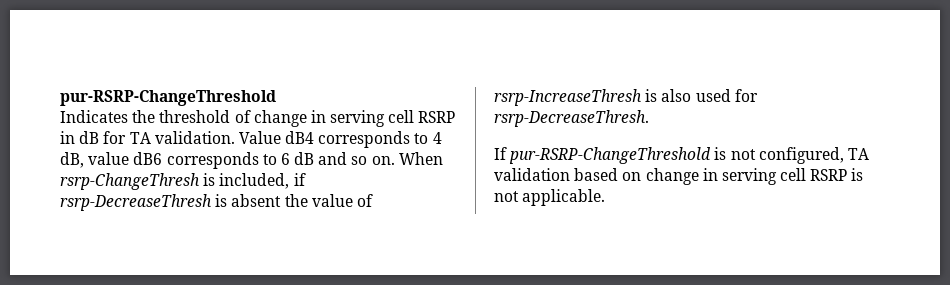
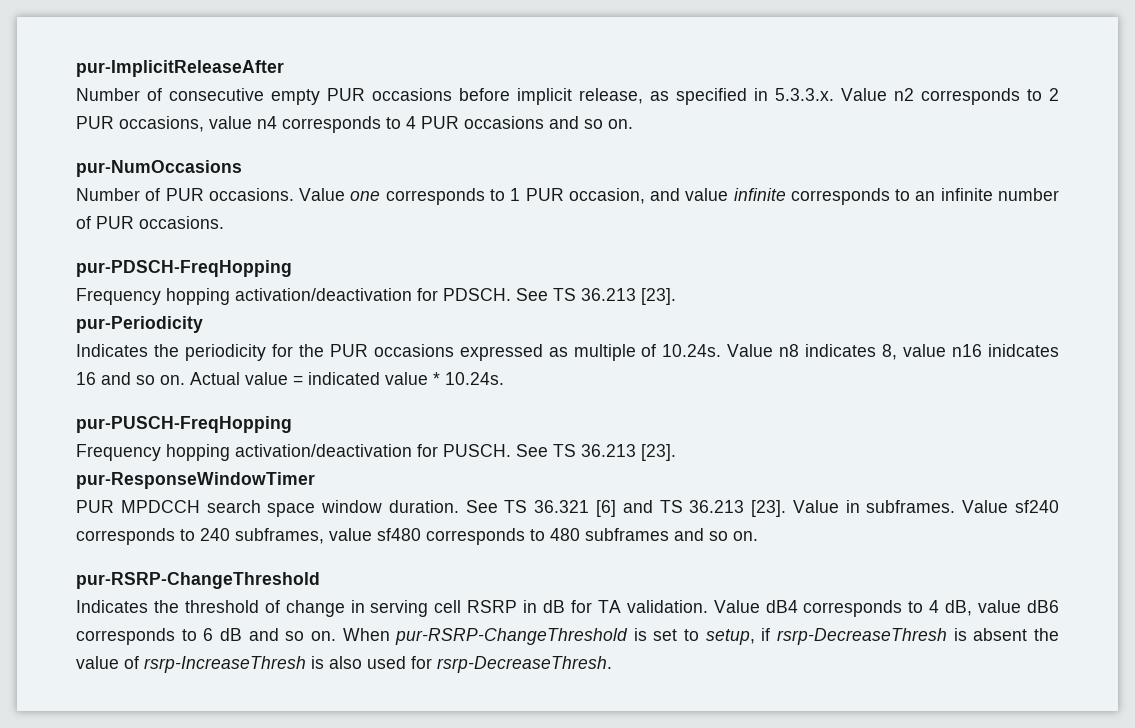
(60, 98) none -> [76,60,284,77] [76,88,1059,105] [76,116,633,133] [76,160,242,177] [76,188,1060,205] [76,216,224,229] [76,260,292,277] [76,288,676,305] [76,316,203,333] [76,344,1060,361] [76,372,504,385] [76,416,292,433] [76,444,676,461] [76,472,315,489] [76,500,1060,517] [76,528,758,545] pur-ImplicitReleaseAfter // Number of consecutive empty PUR occasions before implicit release, as specified in 5.3.3.x. Value n2 corresponds to 2 PUR occasions, value n4 corresponds to 4 PUR occasions and so on. // pur-NumOccasions // Number of PUR occasions. Value one corresponds to 1 PUR occasion, and value infinite corresponds to an infinite number of PUR occasions. // pur-PDSCH-FreqHopping // Frequency hopping activation/deactivation for PDSCH. See TS 36.213 [23]. // pur-Periodicity // Indicates the periodicity for the PUR occasions expressed as multiple of 10.24s. Value n8 indicates 8, value n16 inidcates 16 and so on. Actual value = indicated value * 10.24s. // pur-PUSCH-FreqHopping // Frequency hopping activation/deactivation for PUSCH. See TS 36.213 [23]. // pur-ResponseWindowTimer // PUR MPDCCH search space window duration. See TS 36.321 [6] and TS 36.213 [23]. Value in subframes. Value sf240 corresponds to 240 subframes, value sf480 corresponds to 480 subframes and so on. //
[60,173,290,190] rsrp-ChangeThresh is included, -> [395,628,755,645] pur-RSRP-ChangeThreshold is set to setup,
[494,147,869,164] [494,168,864,185] [494,189,606,206] // If pur-RSRP-ChangeThreshold is not configured, TA validation based on change in serving cell RSRP is not applicable. -> (612, 664) none

